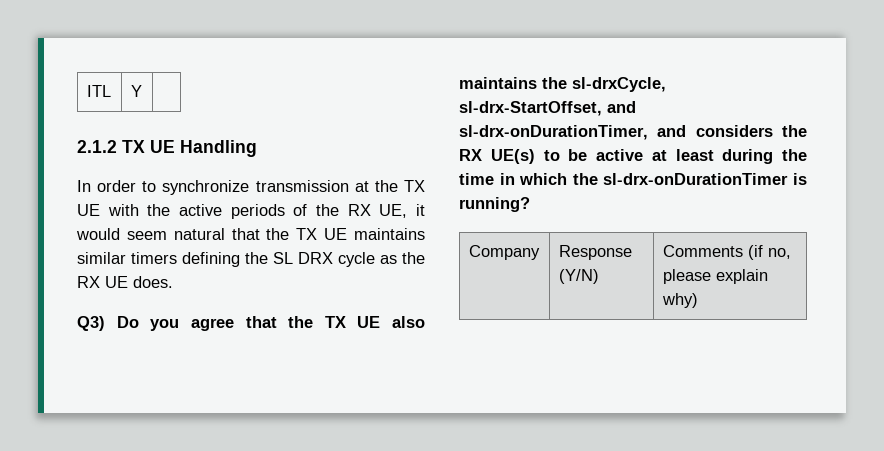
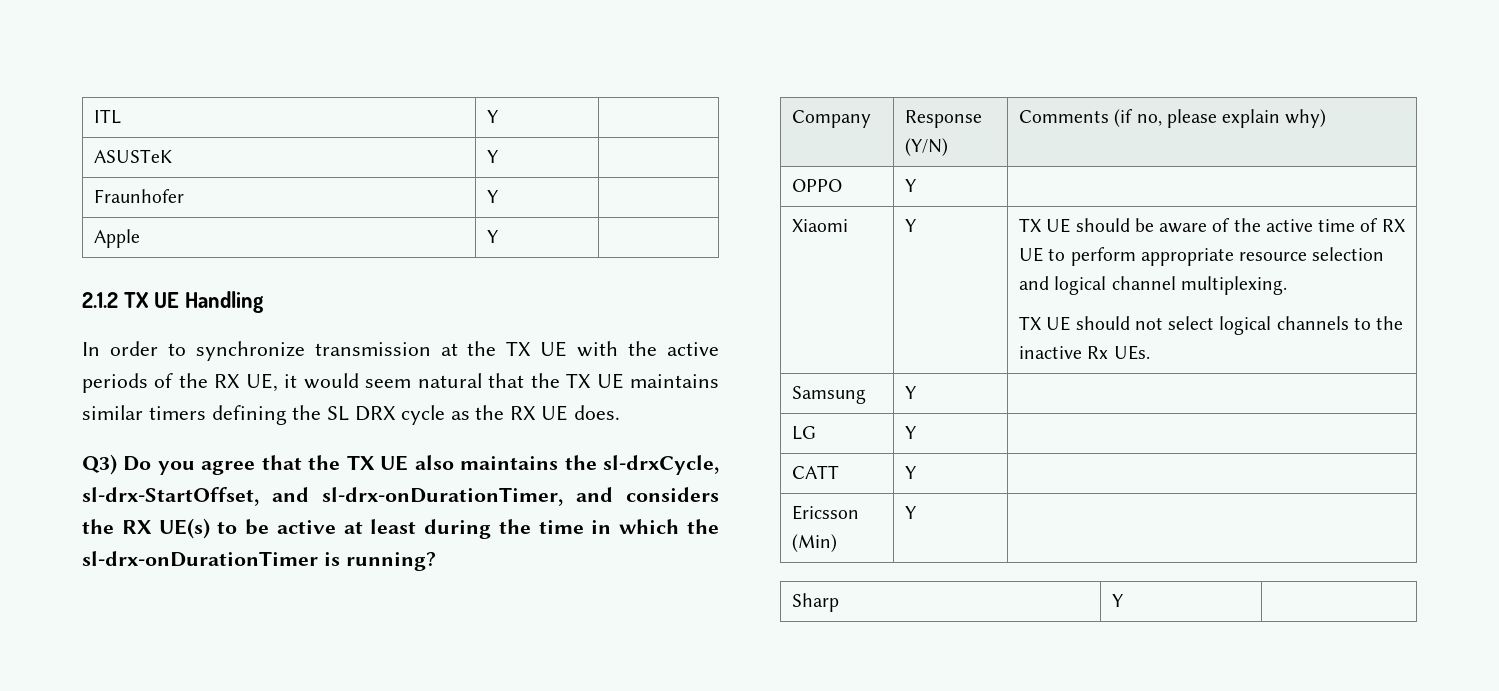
(142, 91) none -> [94,149,173,163] [487,150,499,163] [94,189,185,203] [487,190,499,203] [94,229,141,248] [487,230,499,243] // ASUSTeK | Y | // Fraunhofer | Y | // Apple | Y |
(698, 300) none -> [792,179,843,192] [905,179,917,192] [792,219,849,232] [905,219,917,232] [1019,218,1405,233] [1019,247,1385,266] [1019,276,1287,295] [1019,316,1404,335] [1019,345,1150,360] [792,386,867,404] [905,386,917,399] [792,426,817,440] [905,426,917,439] [792,465,840,479] [905,466,917,479] [792,505,860,520] [792,534,838,552] [905,506,917,519] [792,593,840,612] [1112,594,1124,607] // OPPO | Y | // Xiaomi | Y | TX UE should be aware of the active time of RX UE to perform appropriate resource selection and logical channel multiplexing. // TX UE should not select logical channels to the inactive Rx UEs. // Samsung | Y | // LG | Y | // CATT | Y | // Ericsson (Min) | Y | // Sharp | Y |

